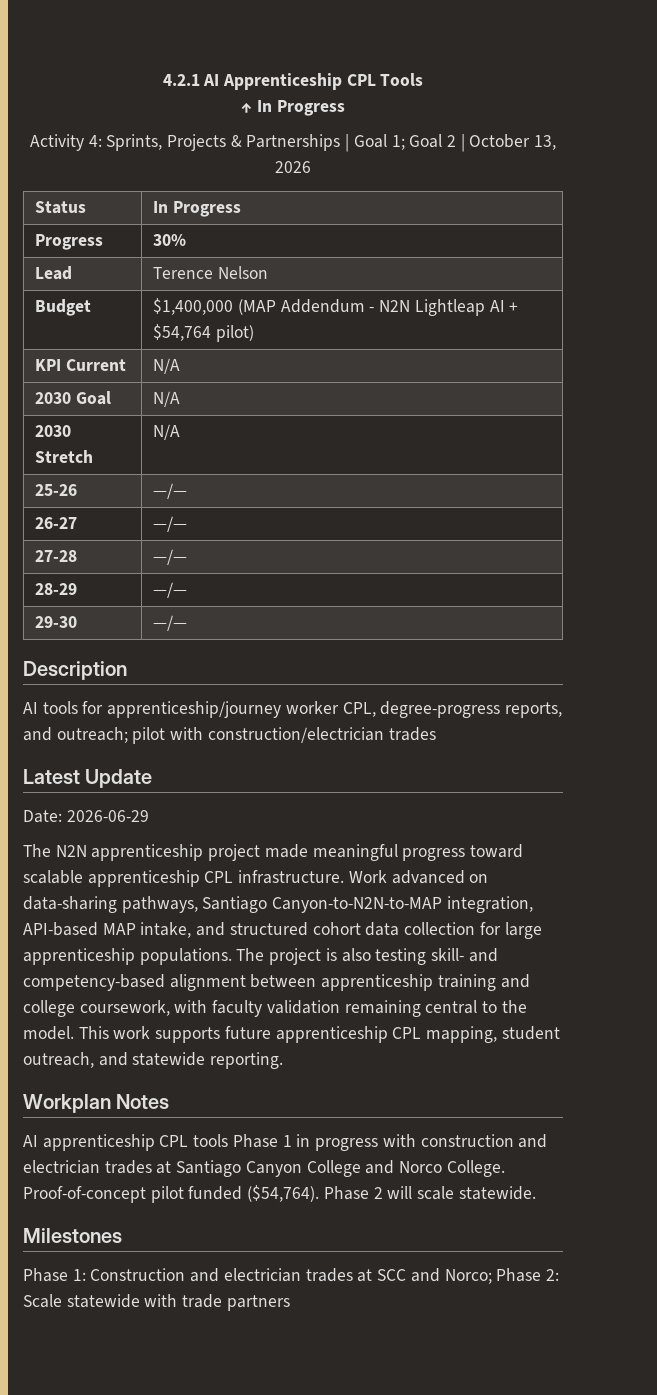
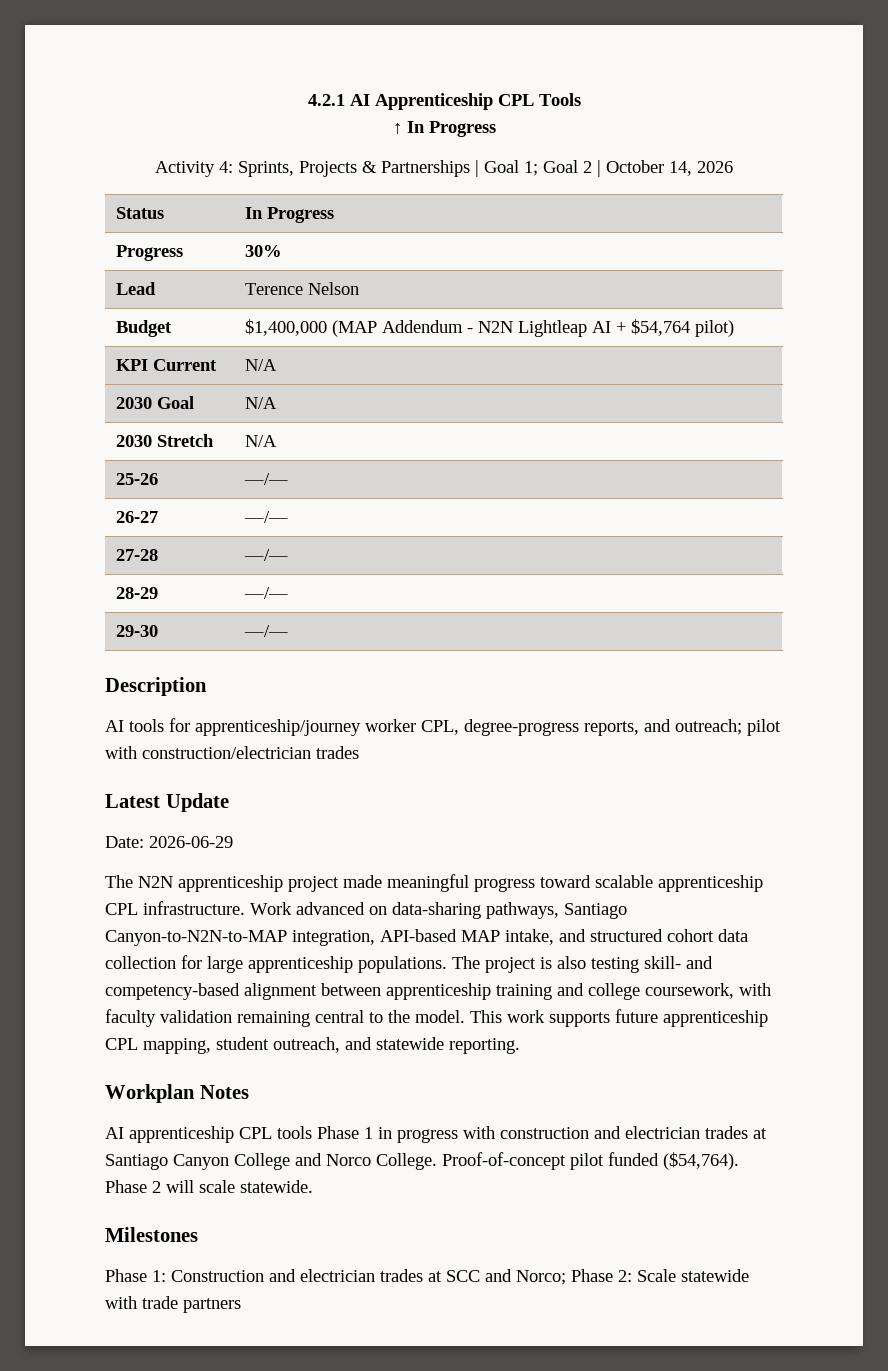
[534,135,557,150] 13, -> [669,161,692,176] 14,

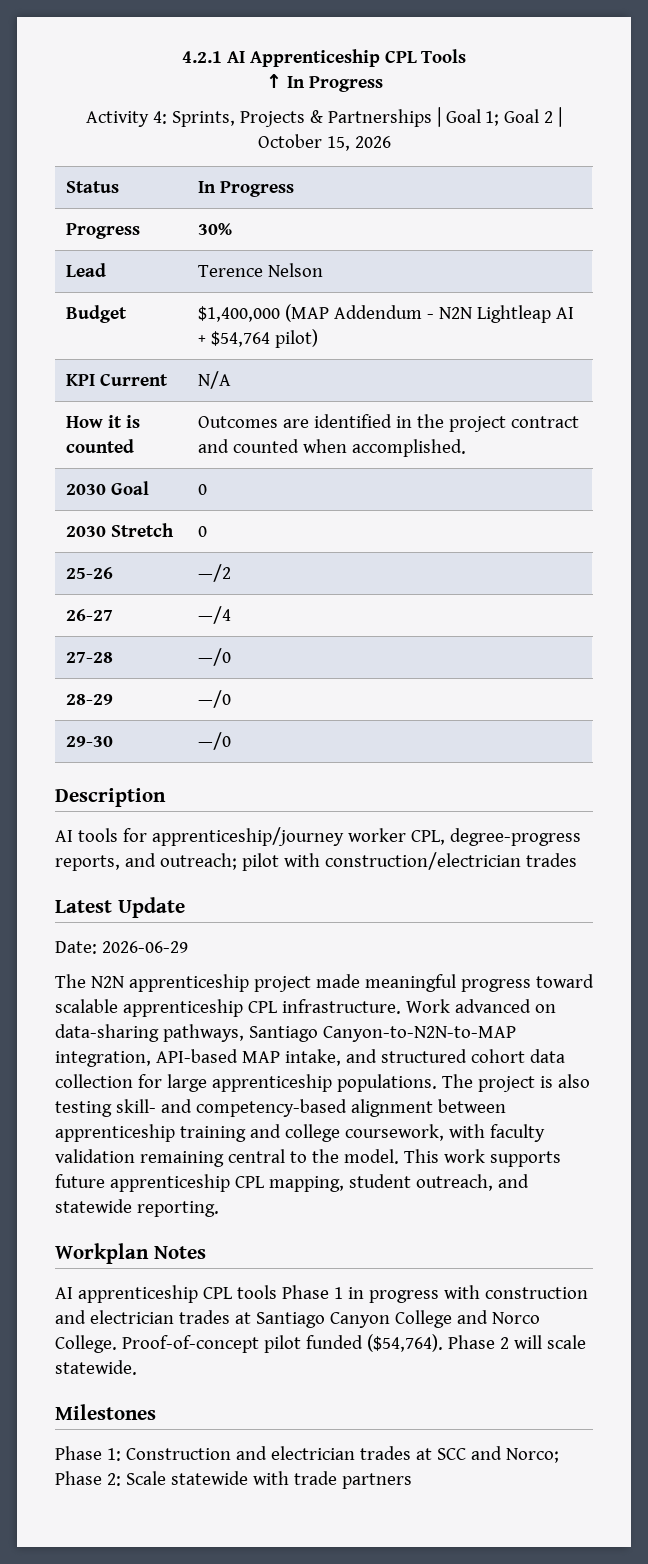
[669,161,692,176] 14, -> [326,136,350,151] 15,
(278, 365) none -> [65,415,140,428] [65,439,134,453] [197,414,579,432] [197,439,466,457] // How it is counted | Outcomes are identified in the project contract and counted when accomplished.
[245,397,278,409] N/A -> [197,484,207,495] 0
[245,435,278,447] N/A -> [197,526,207,537] 0
[244,473,289,485] —/— -> [197,564,231,582] —/2
[244,511,289,523] —/— -> [197,606,231,624] —/4
[244,549,289,561] —/— -> [197,648,231,666] —/0
[244,587,289,599] —/— -> [197,690,231,708] —/0
[244,625,289,637] —/— -> [197,732,231,750] —/0

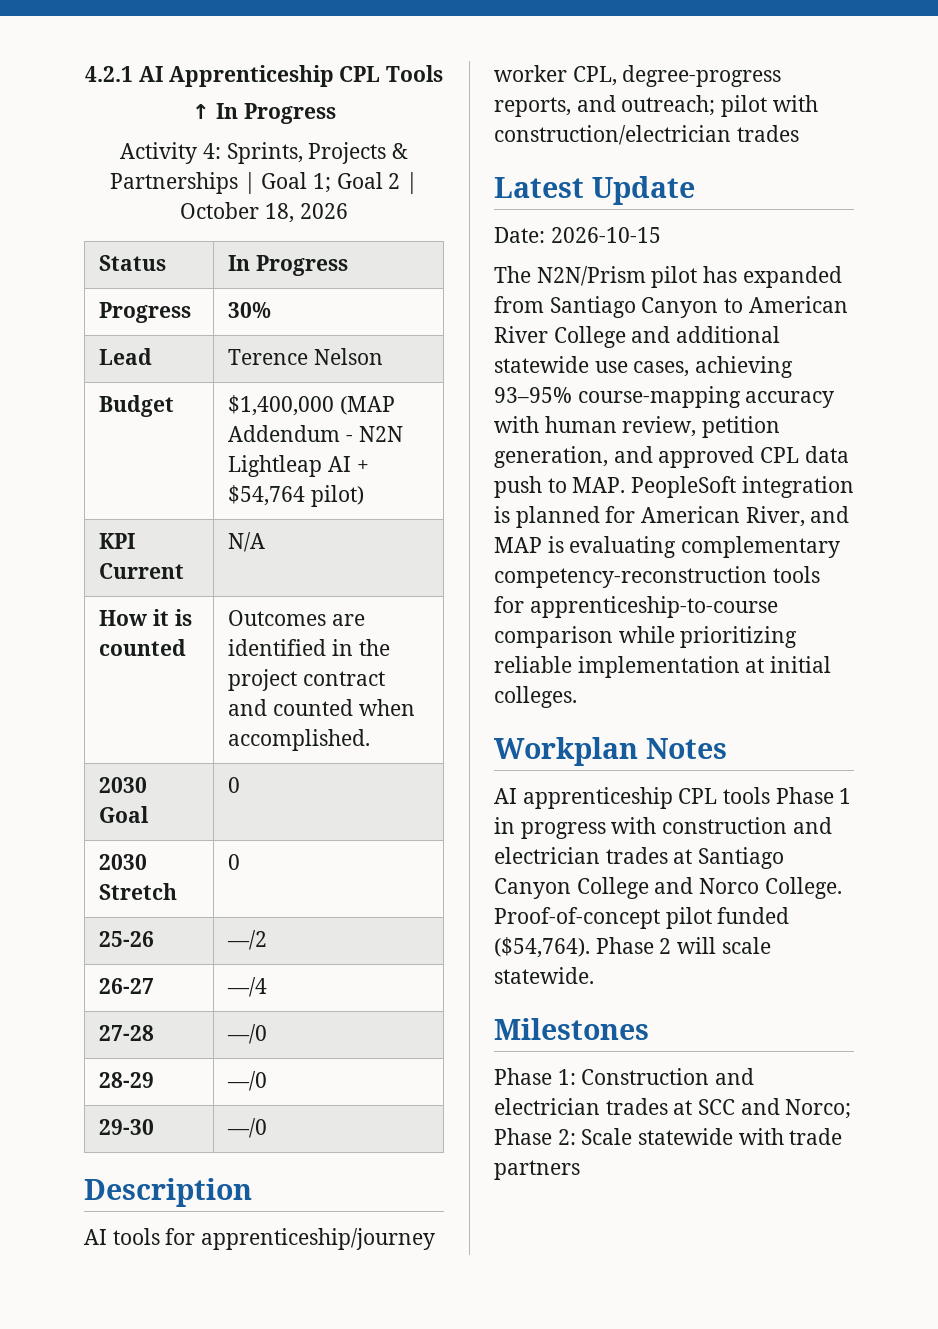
[326,136,350,151] 15, -> [265,203,294,223] 18,
[101,941,188,953] [55,974,594,992] [55,999,556,1017] [55,1024,516,1042] [55,1049,565,1067] [55,1074,590,1092] [55,1099,506,1117] [55,1124,545,1142] [55,1149,561,1167] [55,1174,529,1192] [55,1199,219,1217] 2026-06-29 // The N2N apprenticeship project made meaningful progress toward scalable apprenticeship CPL infrastructure. Work advanced on data-sharing pathways, Santiago Canyon-to-N2N-to-MAP integration, API-based MAP intake, and structured cohort data collection for large apprenticeship populations. The project is also testing skill- and competency-based alignment between apprenticeship training and college coursework, with faculty validation remaining central to the model. This work supports future apprenticeship CPL mapping, student outreach, and statewide reporting. -> [550,227,661,243] [494,266,842,288] [494,296,848,318] [494,326,781,348] [494,356,794,378] [494,386,835,408] [494,416,781,438] [494,446,849,468] [494,476,854,498] [494,506,850,528] [494,536,841,558] [494,566,820,588] [494,596,778,618] [494,626,798,648] [494,656,832,678] [494,686,577,708] 2026-10-15 // The N2N/Prism pilot has expanded from Santiago Canyon to American River College and additional statewide use cases, achieving 93–95% course-mapping accuracy with human review, petition generation, and approved CPL data push to MAP. PeopleSoft integration is planned for American River, and MAP is evaluating complementary competency-reconstruction tools for apprenticeship-to-course comparison while prioritizing reliable implementation at initial colleges.

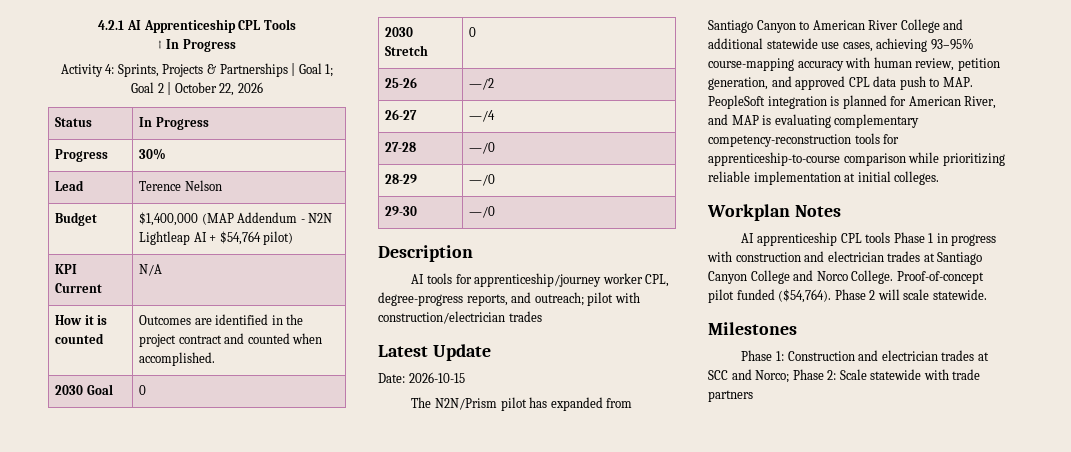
[265,203,294,223] 18, -> [219,83,235,96] 22,

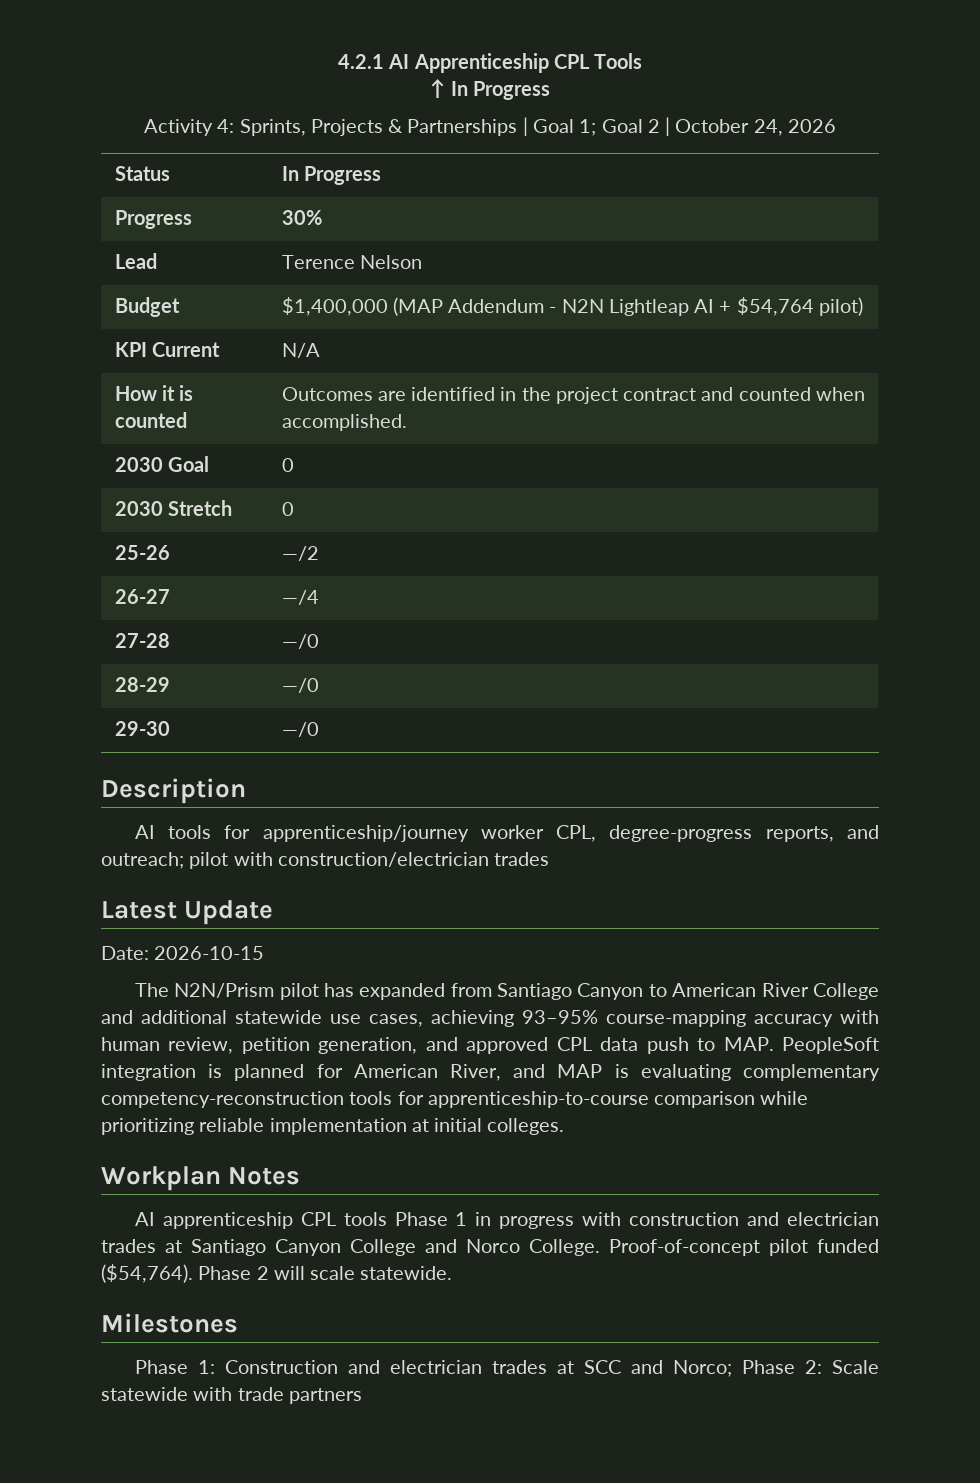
[219,83,235,96] 22, -> [753,119,783,136] 24,

